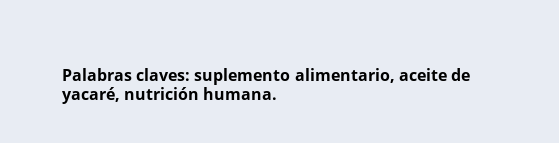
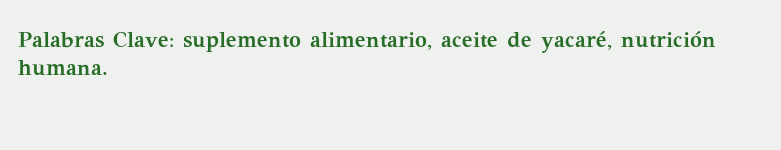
[136,68,191,81] claves: -> [112,31,174,48] Clave:

